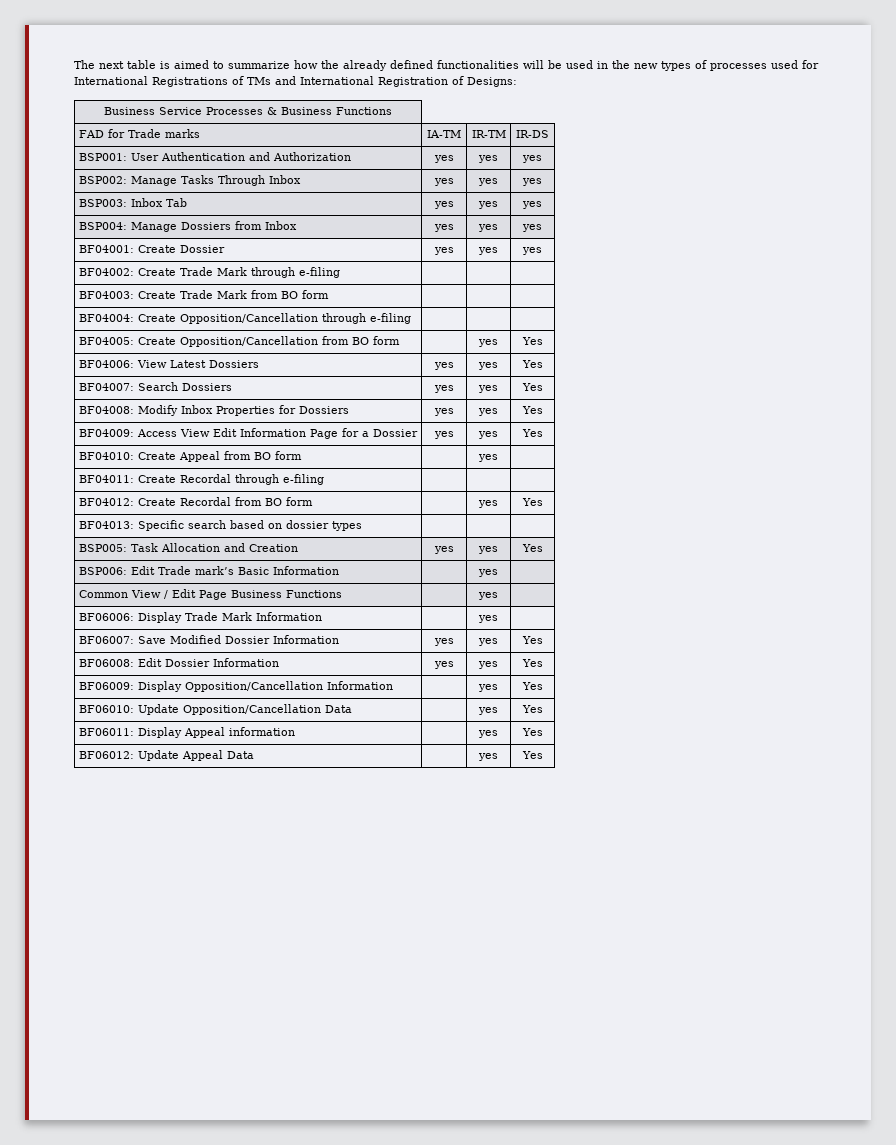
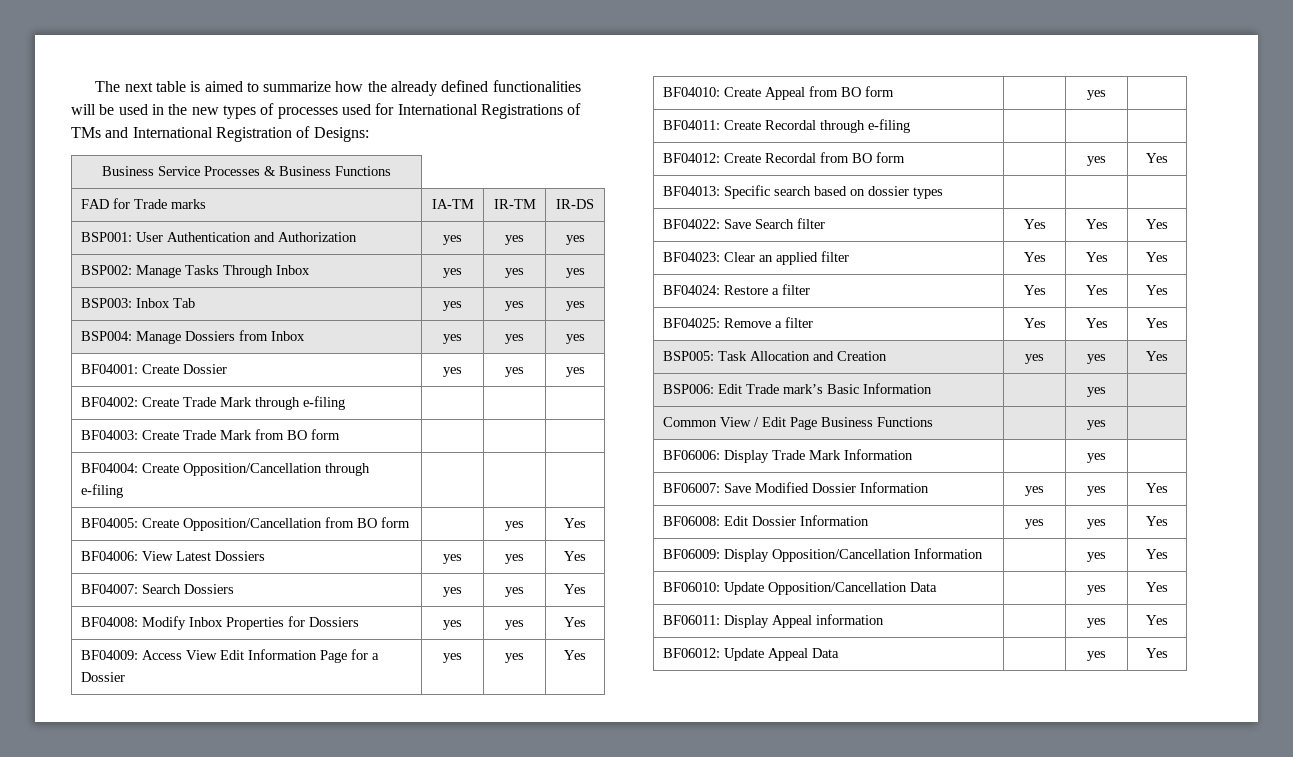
(362, 526) none -> [662,218,825,229] [1023,219,1046,229] [1085,219,1108,229] [1146,219,1168,229] [662,251,849,265] [1023,252,1046,262] [1085,252,1108,262] [1146,252,1168,262] [662,284,810,295] [1023,285,1046,295] [1085,285,1108,295] [1146,285,1168,295] [662,317,813,328] [1023,318,1046,328] [1085,318,1108,328] [1146,318,1168,328] // BF04022: Save Search filter | Yes | Yes | Yes // BF04023: Clear an applied filter | Yes | Yes | Yes // BF04024: Restore a filter | Yes | Yes | Yes // BF04025: Remove a filter | Yes | Yes | Yes

